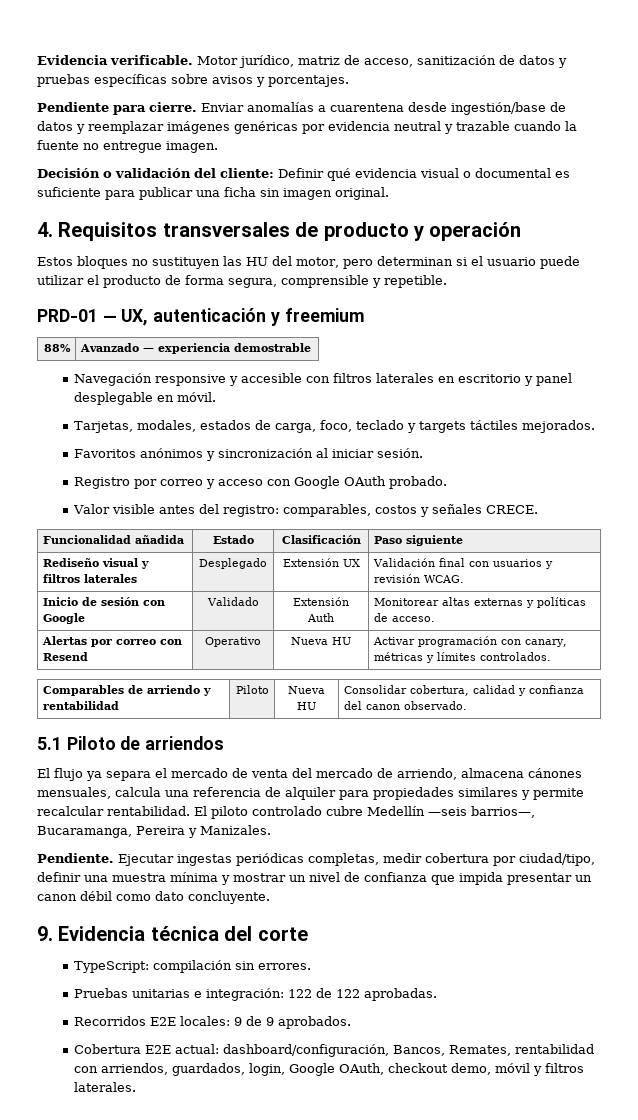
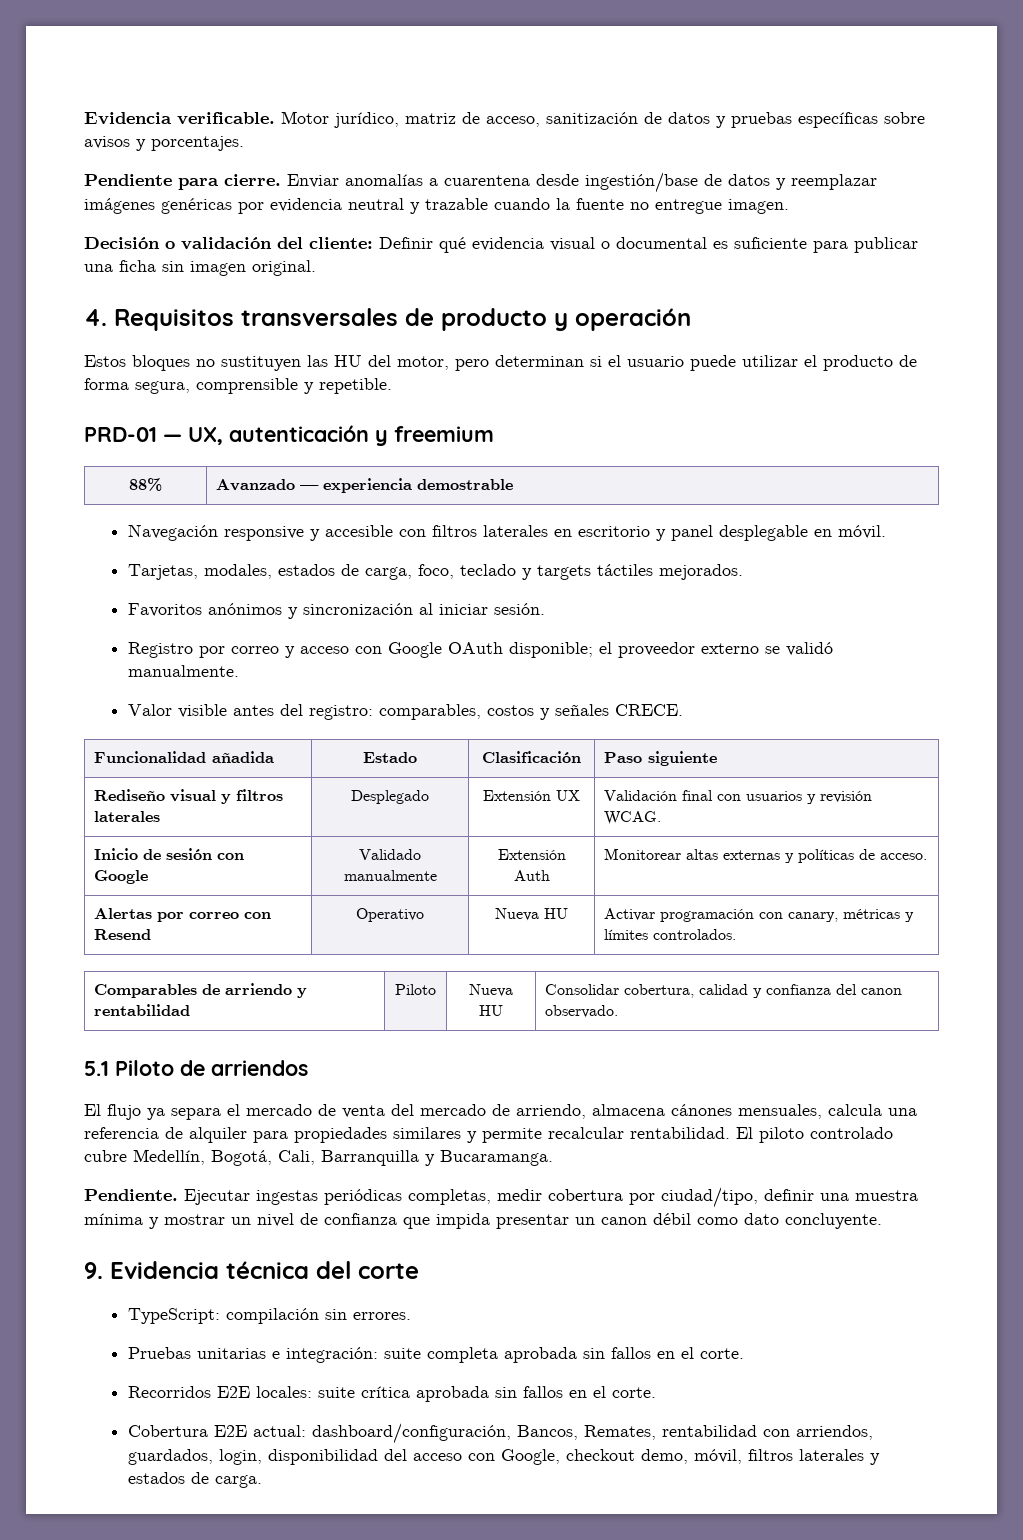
[389,476,448,489] probado. -> [509,642,834,658] [128,665,240,677] disponible; el proveedor externo se validó manualmente.
(259, 601) none -> [343,870,437,881] manualmente
[367,806,535,818] [37,825,271,838] Medellín —seis barrios—, Bucaramanga, Pereira y Manizales. -> [133,1149,553,1166] Medellín, Bogotá, Cali, Barranquilla y Bucaramanga.
[288,988,438,1001] [74,1016,352,1029] 122 de 122 aprobadas. // Recorridos E2E locales: 9 de 9 aprobados. -> [384,1347,745,1363] [128,1386,657,1402] suite completa aprobada sin fallos en el corte. // Recorridos E2E locales: suite crítica aprobada sin fallos en el corte.
[289,1063,585,1076] [74,1082,137,1092] Google OAuth, checkout demo, móvil y filtros laterales. -> [268,1449,881,1465] [128,1472,263,1488] disponibilidad del acceso con Google, checkout demo, móvil, filtros laterales y estados de carga.

